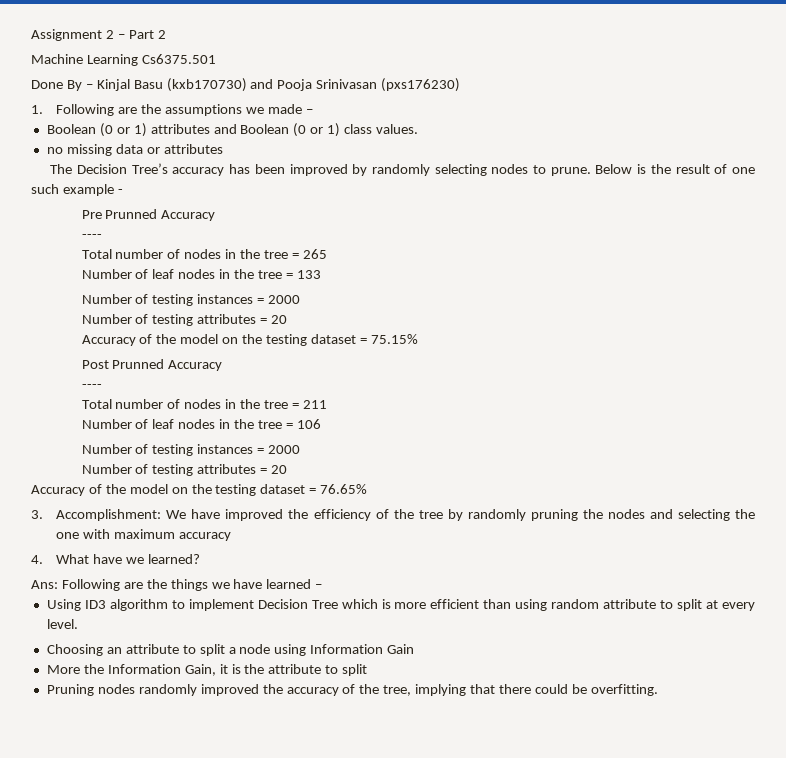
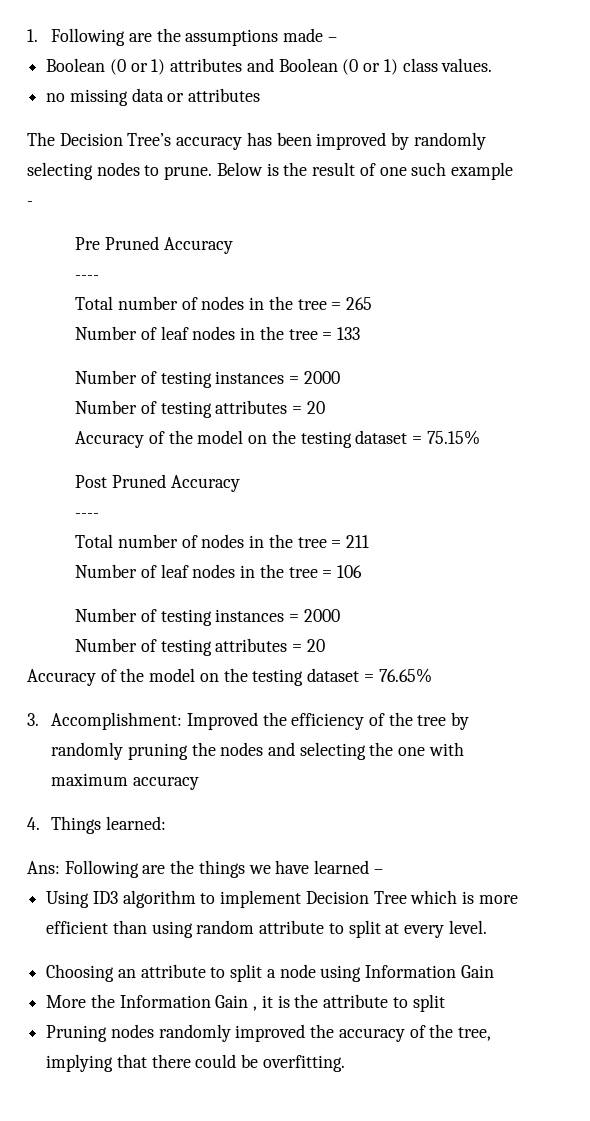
[31,29,166,41] [31,54,216,66] [31,78,461,92] Assignment 2 – Part 2 // Machine Learning Cs6375.501 // Done By – Kinjal Basu (kxb170730) and Pooja Srinivasan (pxs176230) // -> (27, 35) none
[245,107,264,114] we -> (279, 37) none
[105,209,158,219] Prunned -> [104,236,159,250] Pruned
[112,359,165,369] Prunned -> [111,474,166,488] Pruned
[166,509,284,521] We have improved -> [186,712,258,730] Improved
[56,554,201,564] What have we learned? -> [51,816,166,834] Things learned:
[184,664,216,676] Gain, -> [215,995,258,1011] Gain ,

